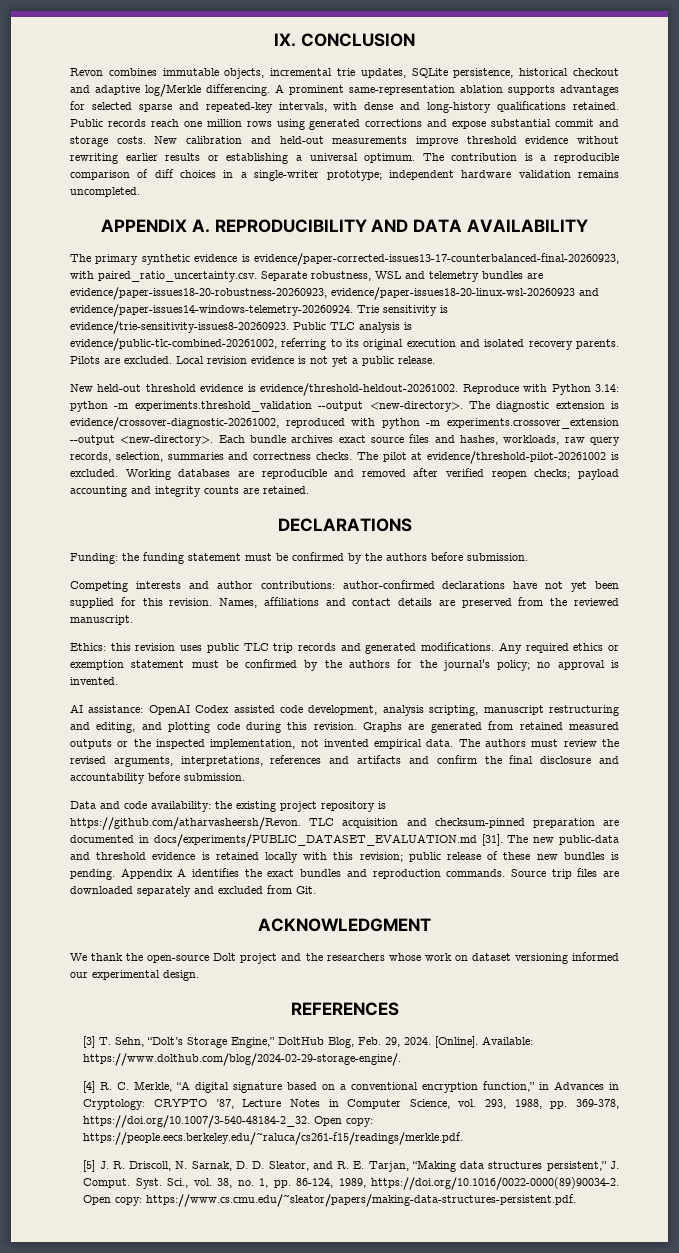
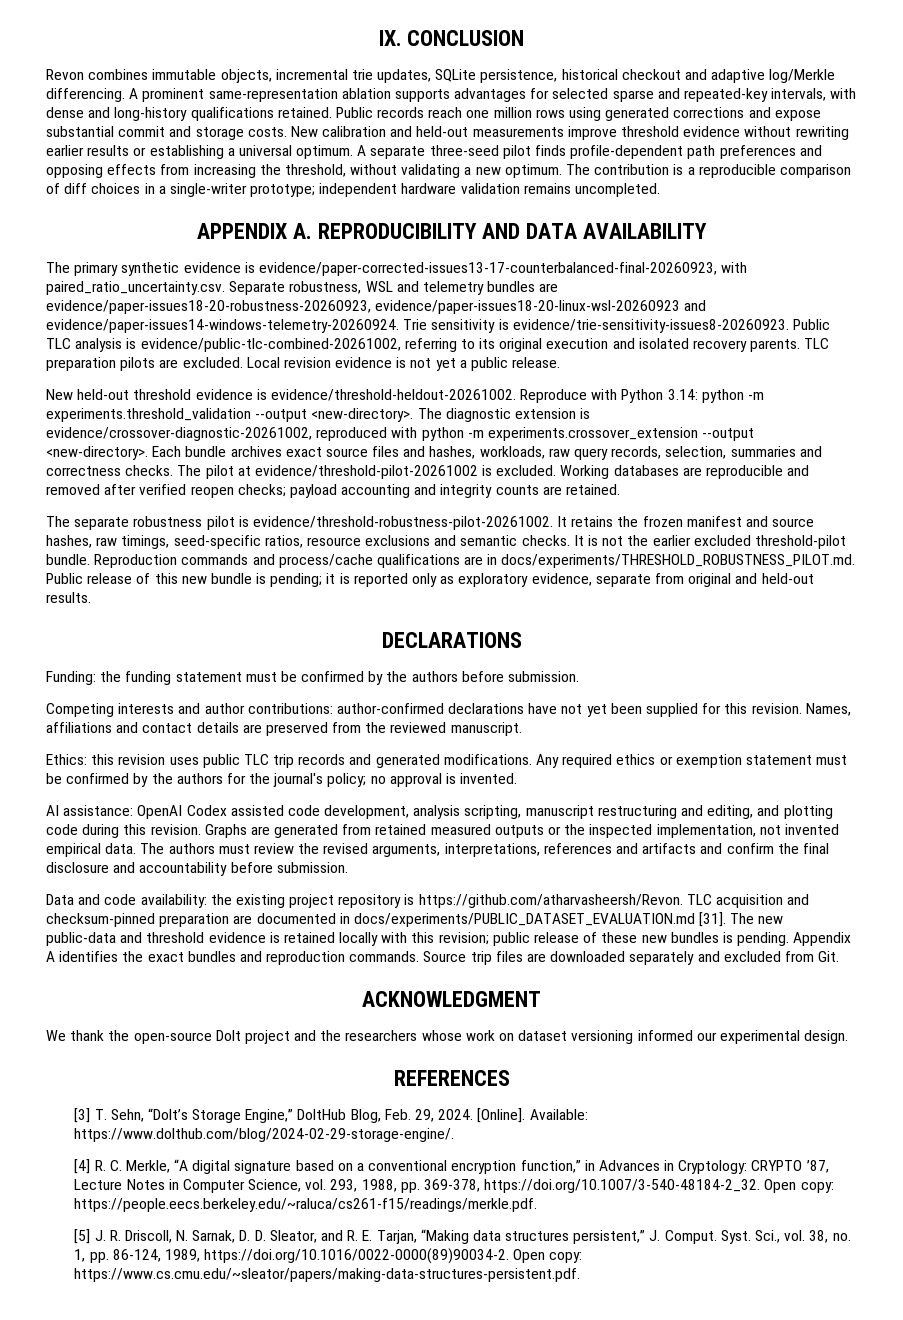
(416, 158) none -> [357,145,822,159] [46,164,562,178] A separate three-seed pilot finds profile-dependent path preferences and opposing effects from increasing the threshold, without validating a new optimum.
[70,356,100,364] Pilots -> [804,338,830,349] [46,357,156,371] TLC preparation pilots
(309, 490) none -> [46,516,815,530] [46,535,846,549] [46,554,856,568] [46,573,814,587] [46,592,91,603] // The separate robustness pilot is evidence/threshold-robustness-pilot-20261002. It retains the frozen manifest and source hashes, raw timings, seed-specific ratios, resource exclusions and semantic checks. It is not the earlier excluded threshold-pilot bundle. Reproduction commands and process/cache qualifications are in docs/experiments/THRESHOLD_ROBUSTNESS_PILOT.md. Public release of this new bundle is pending; it is reported only as exploratory evidence, separate from original and held-out results.

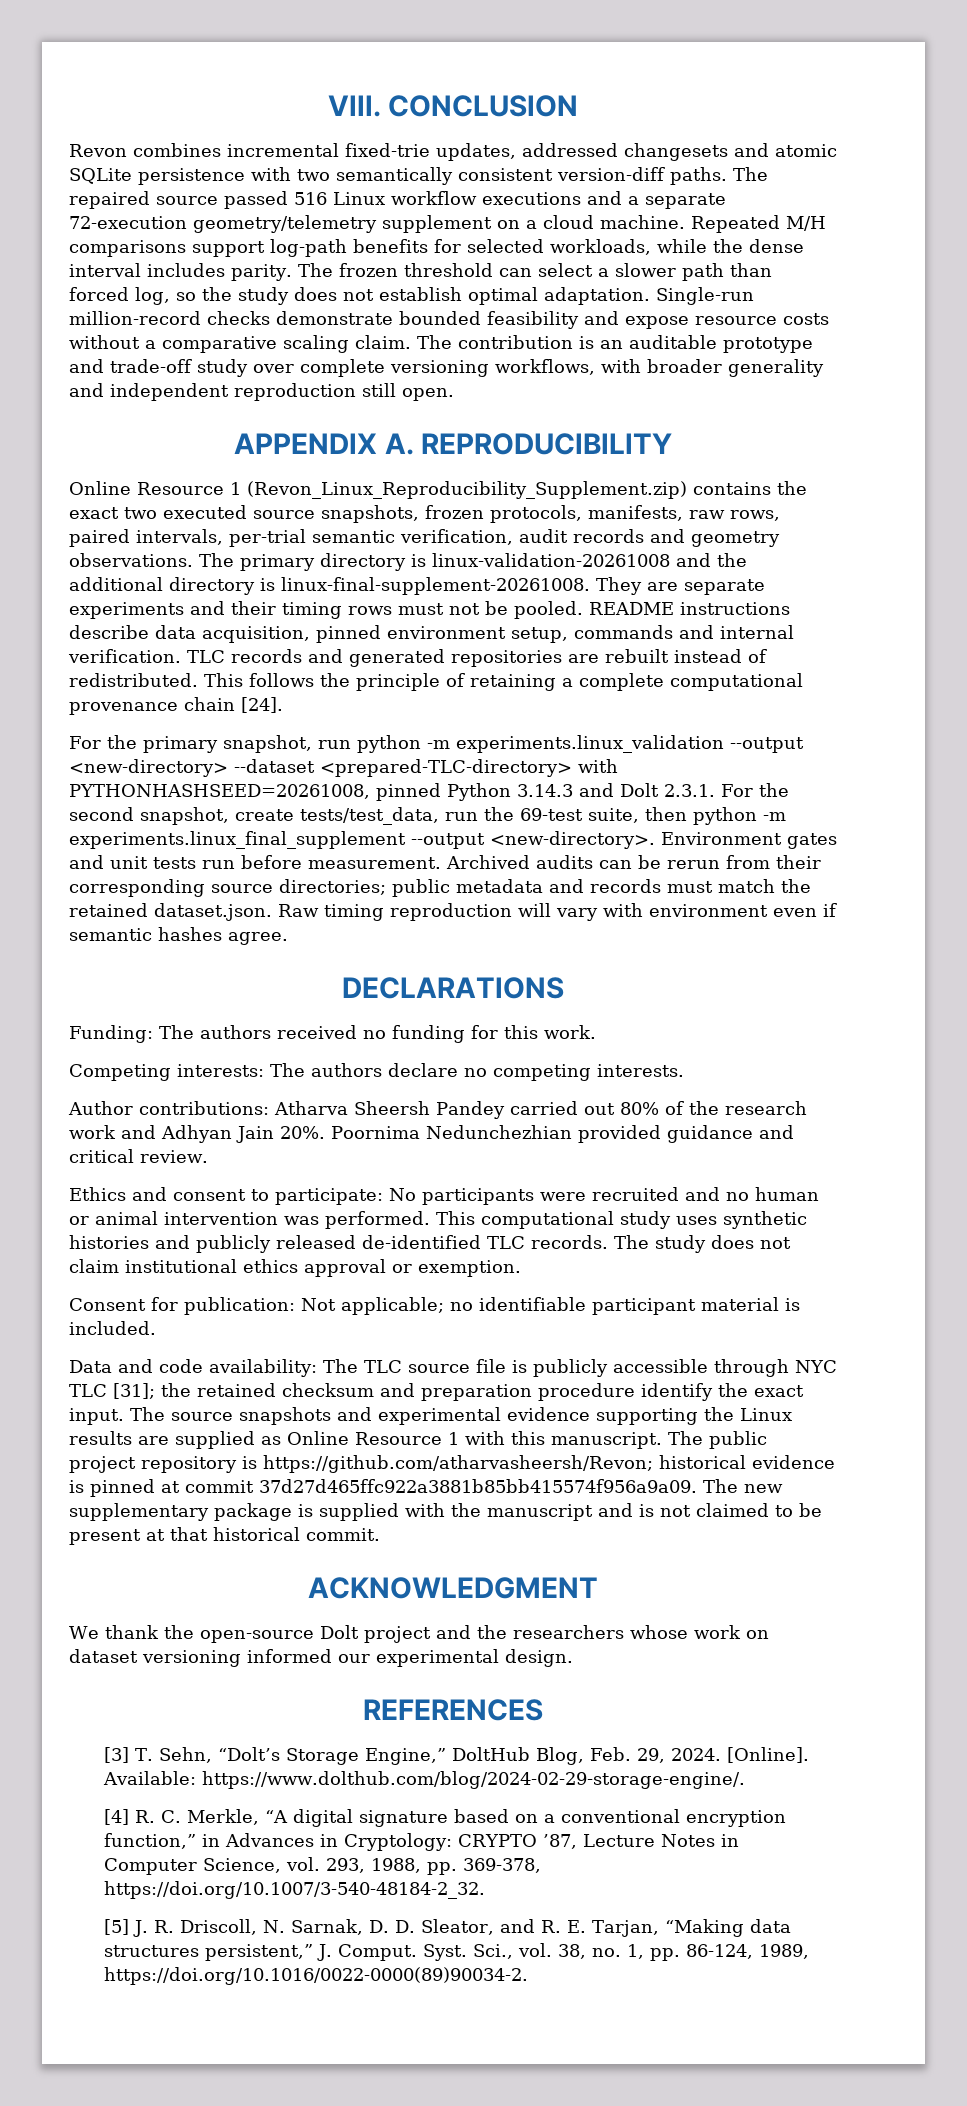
[378,30,402,46] IX. -> [327,95,381,117] VIII.
[152,69,836,83] [46,88,857,102] [46,107,821,121] [46,126,849,140] [46,145,822,159] [46,164,851,178] [46,183,661,197] [197,223,707,239] [46,262,748,276] [46,281,559,295] [46,300,707,314] [46,319,830,333] [46,338,830,352] [46,357,561,371] [46,389,765,403] [46,408,591,422] [46,427,755,441] [46,446,822,460] [46,465,810,479] [46,484,621,498] [46,516,815,530] [46,535,846,549] [46,554,856,568] [46,573,814,587] [46,592,91,603] [381,632,522,648] [46,671,580,685] [46,703,851,717] [46,722,522,736] [46,754,848,768] [46,773,518,787] [46,805,833,819] [46,824,839,838] [46,843,829,857] [46,862,348,876] [46,894,810,908] [46,912,784,927] [46,932,852,946] [46,951,840,965] immutable objects, incremental trie updates, SQLite persistence, historical checkout and adaptive log/Merkle differencing. A prominent same-representation ablation supports advantages for selected sparse and repeated-key intervals, with dense and long-history qualifications retained. Public records reach one million rows using generated corrections and expose substantial commit and storage costs. New calibration and held-out measurements improve threshold evidence without rewriting earlier results or establishing a universal optimum. A separate three-seed pilot finds profile-dependent path preferences and opposing effects from increasing the threshold, without validating a new optimum. The contribution is a reproducible comparison of diff choices in a single-writer prototype; independent hardware validation remains uncompleted. // APPENDIX A. REPRODUCIBILITY AND DATA AVAILABILITY // The primary synthetic evidence is evidence/paper-corrected-issues13-17-counterbalanced-final-20260923, with paired_ratio_uncertainty.csv. Separate robustness, WSL and telemetry bundles are evidence/paper-issues18-20-robustness-20260923, evidence/paper-issues18-20-linux-wsl-20260923 and evidence/paper-issues14-windows-telemetry-20260924. Trie sensitivity is evidence/trie-sensitivity-issues8-20260923. Public TLC analysis is evidence/public-tlc-combined-20261002, referring to its original execution and isolated recovery parents. TLC preparation pilots are excluded. Local revision evidence is not yet a public release. // New held-out threshold evidence is evidence/threshold-heldout-20261002. Reproduce with Python 3.14: python -m experiments.threshold_validation --output <new-directory>. The diagnostic extension is evidence/crossover-diagnostic-20261002, reproduced with python -m experiments.crossover_extension --output <new-directory>. Each bundle archives exact source files and hashes, workloads, raw query records, selection, summaries and correctness checks. The pilot at evidence/threshold-pilot-20261002 is excluded. Working databases are reproducible and removed after verified reopen checks; payload accounting and integrity counts are retained. // The separate robustness pilot is evidence/threshold-robustness-pilot-20261002. It retains the frozen manifest and source hashes, raw timings, seed-specific ratios, resource exclusions and semantic checks. It is not the earlier excluded threshold-pilot bundle. Reproduction commands and process/cache qualifications are in docs/experiments/THRESHOLD_ROBUSTNESS_PILOT.md. Public release of this new bundle is pending; it is reported only as exploratory evidence, separate from original and held-out results. // DECLARATIONS // Funding: the funding statement must be confirmed by the authors before submission. // Competing interests and author contributions: author-confirmed declarations have not yet been supplied for this revision. Names, affiliations and contact details are preserved from the reviewed manuscript. // Ethics: this revision uses public TLC trip records and generated modifications. Any required ethics or exemption statement must be confirmed by the authors for the journal's policy; no approval is invented. // AI assistance: OpenAI Codex assisted code development, analysis scripting, manuscript restructuring and editing, and plotting code during this revision. Graphs are generated from retained measured outputs or the inspected implementation, not invented empirical data. The authors must review the revised arguments, interpretations, references and artifacts and confirm the final disclosure and accountability before submission. // Data and code availability: the existing project repository is https://github.com/atharvasheersh/Revon. TLC acquisition and checksum-pinned preparation are documented in docs/experiments/PUBLIC_DATASET_EVALUATION.md [31]. The new public-data and threshold evidence is retained locally with this revision; public release of these new bundles is pending. Appendix A identifies the exact bundles and reproduction commands. Source trip files are downloaded separately and excluded from Git. -> [227,143,837,161] [69,167,768,185] [69,191,726,209] [69,215,826,233] [69,239,804,257] [69,263,772,281] [69,287,754,305] [69,311,829,329] [69,335,813,353] [69,359,824,377] [69,383,454,401] [233,433,673,455] [69,481,807,499] [69,505,780,523] [69,529,780,547] [69,553,747,571] [69,577,765,595] [69,601,790,619] [69,625,794,643] [68,649,767,667] [69,673,803,691] [69,697,283,715] [69,735,804,753] [69,759,618,777] [69,783,789,801] [69,807,786,825] [69,831,837,849] [69,855,821,869] [69,879,811,897] [69,903,837,921] [69,927,288,945] [342,977,564,999] [69,1025,596,1043] [69,1063,684,1081] [68,1101,807,1119] [69,1125,794,1143] [69,1149,208,1163] [69,1187,819,1205] [69,1211,807,1229] [69,1235,791,1253] [69,1259,521,1277] [69,1297,800,1315] [69,1321,156,1335] [69,1359,837,1377] [69,1383,804,1401] [69,1407,792,1425] [69,1431,767,1449] [69,1455,835,1473] [69,1479,783,1497] [69,1503,822,1521] [69,1527,380,1545] incremental fixed-trie updates, addressed changesets and atomic SQLite persistence with two semantically consistent version-diff paths. The repaired source passed 516 Linux workflow executions and a separate 72-execution geometry/telemetry supplement on a cloud machine. Repeated M/H comparisons support log-path benefits for selected workloads, while the dense interval includes parity. The frozen threshold can select a slower path than forced log, so the study does not establish optimal adaptation. Single-run million-record checks demonstrate bounded feasibility and expose resource costs without a comparative scaling claim. The contribution is an auditable prototype and trade-off study over complete versioning workflows, with broader generality and independent reproduction still open. // APPENDIX A. REPRODUCIBILITY // Online Resource 1 (Revon_Linux_Reproducibility_Supplement.zip) contains the exact two executed source snapshots, frozen protocols, manifests, raw rows, paired intervals, per-trial semantic verification, audit records and geometry observations. The primary directory is linux-validation-20261008 and the additional directory is linux-final-supplement-20261008. They are separate experiments and their timing rows must not be pooled. README instructions describe data acquisition, pinned environment setup, commands and internal verification. TLC records and generated repositories are rebuilt instead of redistributed. This follows the principle of retaining a complete computational provenance chain [24]. // For the primary snapshot, run python -m experiments.linux_validation --output <new-directory> --dataset <prepared-TLC-directory> with PYTHONHASHSEED=20261008, pinned Python 3.14.3 and Dolt 2.3.1. For the second snapshot, create tests/test_data, run the 69-test suite, then python -m experiments.linux_final_supplement --output <new-directory>. Environment gates and unit tests run before measurement. Archived audits can be rerun from their corresponding source directories; public metadata and records must match the retained dataset.json. Raw timing reproduction will vary with environment even if semantic hashes agree. // DECLARATIONS // Funding: The authors received no funding for this work. // Competing interests: The authors declare no competing interests. // Author contributions: Atharva Sheersh Pandey carried out 80% of the research work and Adhyan Jain 20%. Poornima Nedunchezhian provided guidance and critical review. // Ethics and consent to participate: No participants were recruited and no human or animal intervention was performed. This computational study uses synthetic histories and publicly released de-identified TLC records. The study does not claim institutional ethics approval or exemption. // Consent for publication: Not applicable; no identifiable participant material is included. // Data and code availability: The TLC source file is publicly accessible through NYC TLC [31]; the retained checksum and preparation procedure identify the exact input. The source snapshots and experimental evidence supporting the Linux results are supplied as Online Resource 1 with this manuscript. The public project repository is https://github.com/atharvasheersh/Revon; historical evidence is pinned at commit 37d27d465ffc922a3881b85bb415574f956a9a09. The new supplementary package is supplied with the manuscript and is not claimed to be present at that historical commit.
[764,1179,834,1193] [74,1198,538,1212] Open copy: https://people.eecs.berkeley.edu/~raluca/cs261-f15/readings/merkle.pdf. -> (486, 1890) none
[513,1249,583,1263] [74,1268,581,1282] Open copy: https://www.cs.cmu.edu/~sleator/papers/making-data-structures-persistent.pdf. -> (529, 1976) none

